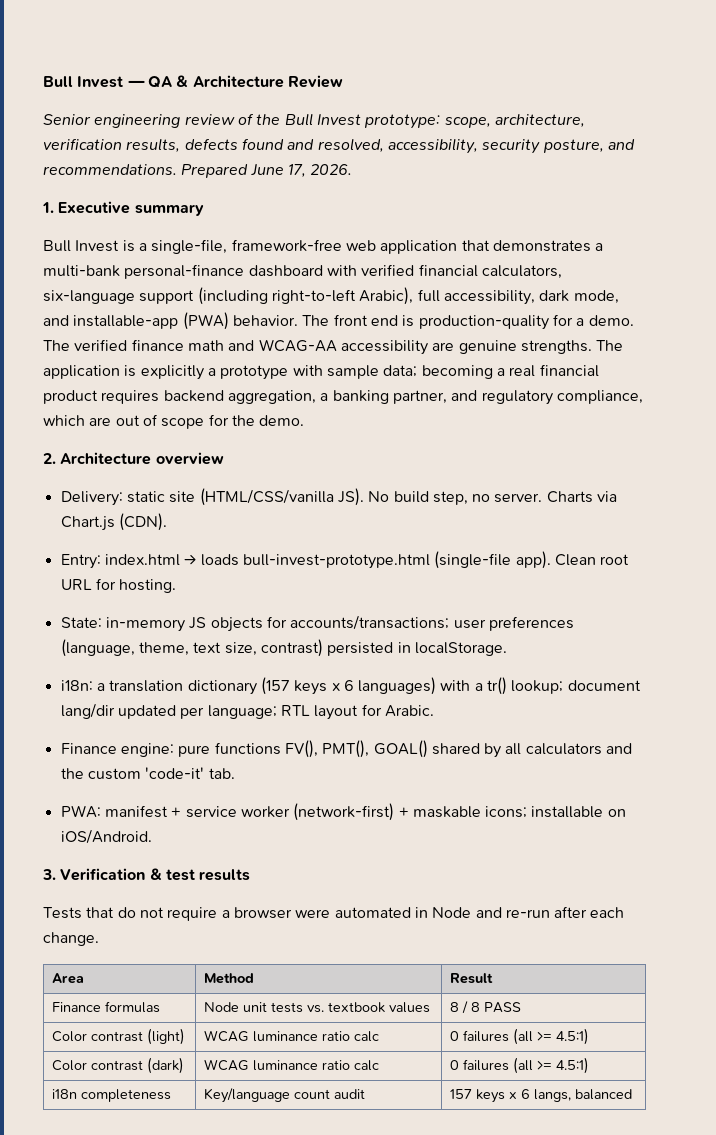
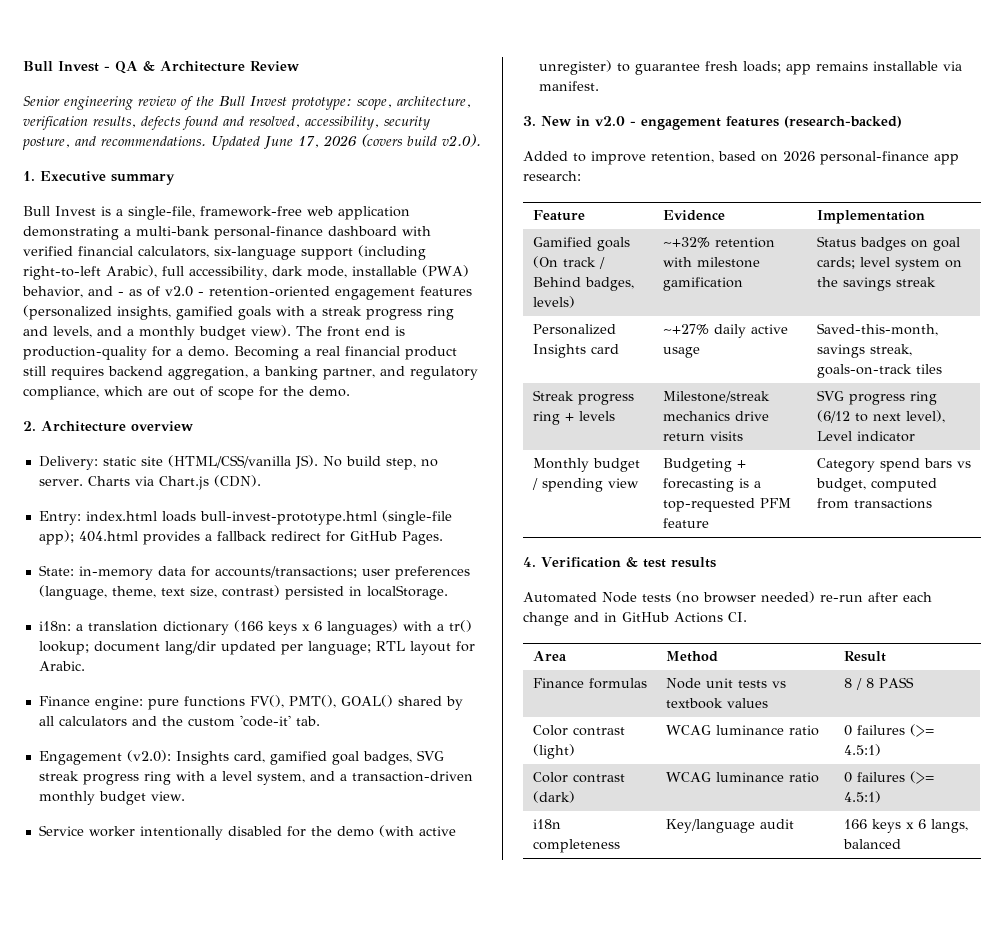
[43,76,145,88] Bull Invest — -> [23,61,110,72] Bull Invest -
[181,164,249,178] Prepared -> [211,136,260,150] Updated
[310,164,353,175] 2026. -> [323,134,481,147] 2026 (covers build v2.0).
[461,240,591,252] that demonstrates -> [23,226,119,240] demonstrating
[43,312,298,330] and installable-app (PWA) behavior. -> [351,265,469,277] [22,286,472,300] [23,305,454,320] [23,325,291,340] installable (PWA) behavior, and - as of v2.0 - retention-oriented engagement features (personalized insights, gamified goals with a streak progress ring and levels, and a monthly budget view).
[43,339,624,355] [43,365,493,380] The verified finance math and WCAG-AA accessibility are genuine strengths. The application is explicitly a prototype with sample data; becoming -> [234,346,299,360] Becoming
(98, 397) none -> [23,366,46,376] still
[184,554,197,565] → -> (157, 516) none
[515,551,630,569] [60,578,177,593] app). Clean root URL for hosting. -> [38,530,443,545] app); 404.html provides a fallback redirect for GitHub Pages.
[189,617,263,632] JS objects -> [157,566,186,576] data
[260,677,290,695] (157 -> [233,620,263,632] (166
[60,803,626,821] [60,829,152,844] [42,868,251,881] [43,906,625,921] [43,932,99,946] PWA: manifest + service worker (network-first) + maskable icons; installable on iOS/Android. // 3. Verification & test results // Tests that do not require a browser were automated in Node and re-run after each change. -> [38,750,444,765] [38,771,473,785] [38,791,185,805] [38,825,456,840] [538,60,962,75] [538,81,599,91] [523,116,902,130] [523,151,959,165] [523,171,581,181] [532,210,585,221] [662,210,725,221] [816,210,925,224] [532,237,630,251] [532,256,605,269] [532,277,634,291] [532,296,575,308] [662,237,775,248] [662,257,760,268] [662,277,743,291] [816,236,960,251] [816,257,962,271] [816,277,936,291] [532,324,616,335] [532,344,619,358] [662,324,788,338] [662,347,700,358] [816,323,938,336] [816,344,912,358] [816,364,942,378] [532,390,634,405] [532,411,615,425] [662,391,770,403] [662,411,769,421] [662,431,743,441] [816,390,937,405] [816,410,945,423] [816,431,915,442] [532,458,640,472] [531,478,639,492] [662,458,746,472] [662,478,761,492] [662,498,791,512] [662,518,709,528] [816,458,971,472] [815,478,937,492] [816,498,932,509] [523,557,716,568] [523,591,932,603] [523,612,747,626] Engagement (v2.0): Insights card, gamified goal badges, SVG streak progress ring with a level system, and a transaction-driven monthly budget view. // Service worker intentionally disabled for the demo (with active unregister) to guarantee fresh loads; app remains installable via manifest. // 3. New in v2.0 - engagement features (research-backed) // Added to improve retention, based on 2026 personal-finance app research: // Feature | Evidence | Implementation // Gamified goals (On track / Behind badges, levels) | ~+32% retention with milestone gamification | Status badges on goal cards; level system on the savings streak // Personalized Insights card | ~+27% daily active usage | Saved-this-month, savings streak, goals-on-track tiles // Streak progress ring + levels | Milestone/streak mechanics drive return visits | SVG progress ring (6/12 to next level), Level indicator // Monthly budget / spending view | Budgeting + forecasting is a top-requested PFM feature | Category spend bars vs budget, computed from transactions // 4. Verification & test results // Automated Node tests (no browser needed) re-run after each change and in GitHub Actions CI.
[306,1005,324,1013] vs. -> [771,681,786,688] vs
[353,1031,379,1042] [449,1028,552,1045] calc | 0 failures (all >= -> [843,724,934,737] | 0 failures (>=
[353,1060,379,1071] [449,1057,552,1074] calc | 0 failures (all >= -> [843,771,934,784] | 0 failures (>=
[293,1089,330,1099] count -> (755, 826) none
[449,1089,472,1099] 157 -> [843,819,867,829] 166

